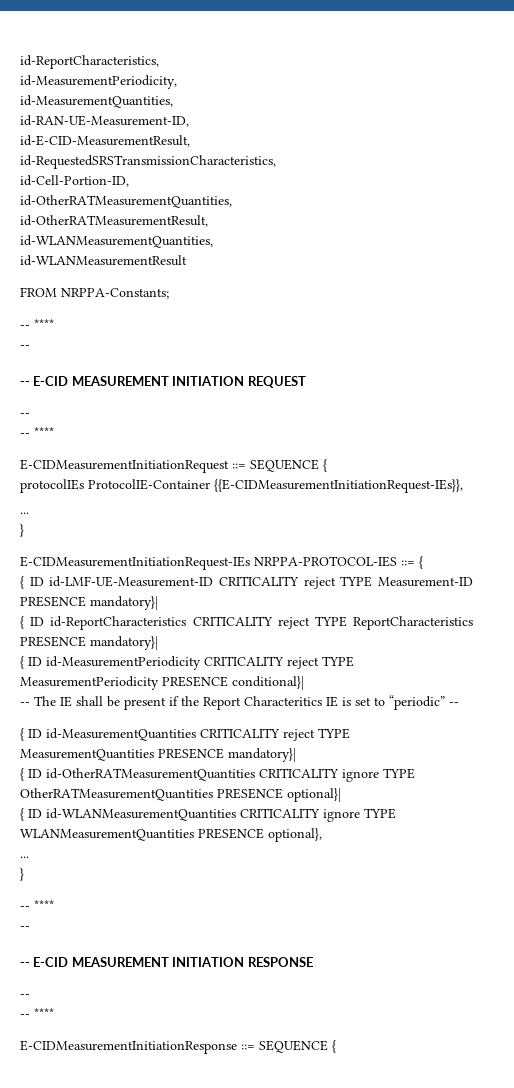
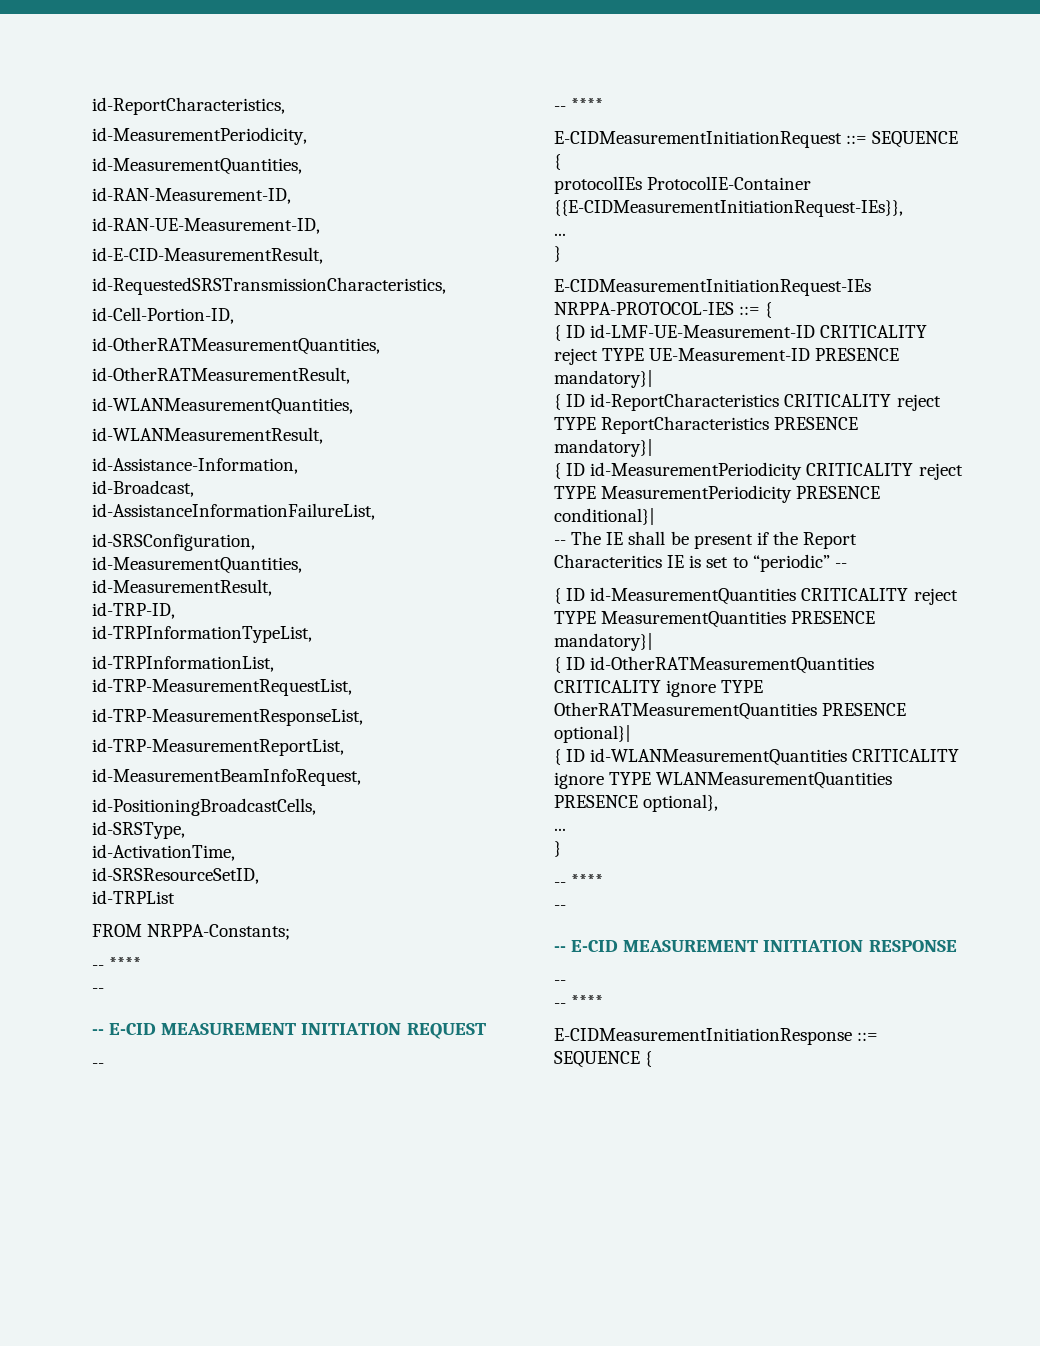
(173, 101) none -> [92,187,291,204] // id-RAN-Measurement-ID,
[20,255,187,266] id-WLANMeasurementResult -> [92,427,323,444] [92,457,298,474] [92,480,194,497] [92,503,375,520] [92,533,255,551] [92,556,302,574] [92,579,272,596] [92,602,175,619] [92,625,312,643] [92,655,274,672] [92,678,352,696] [92,708,363,726] [92,738,344,756] [92,768,361,786] [92,798,316,816] [92,821,185,839] [92,844,235,861] [92,867,259,884] [92,890,175,904] id-WLANMeasurementResult, // id-Assistance-Information, // id-Broadcast, // id-AssistanceInformationFailureList, // id-SRSConfiguration, // id-MeasurementQuantities, // id-MeasurementResult, // id-TRP-ID, // id-TRPInformationTypeList, // id-TRPInformationList, id-TRP-MeasurementRequestList, // id-TRP-MeasurementResponseList, // id-TRP-MeasurementReportList, // id-MeasurementBeamInfoRequest, // id-PositioningBroadcastCells, // id-SRSType, // id-ActivationTime, // id-SRSResourceSetID, // id-TRPList
[378,577,474,587] Measurement-ID -> [649,348,811,361] UE-Measurement-ID

